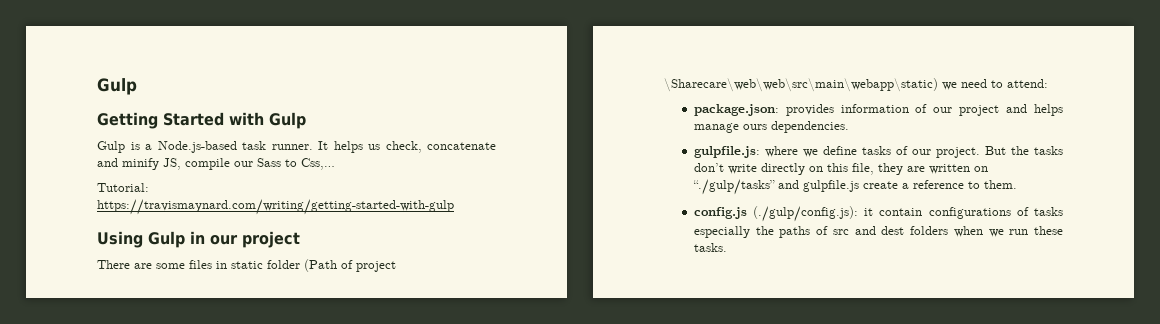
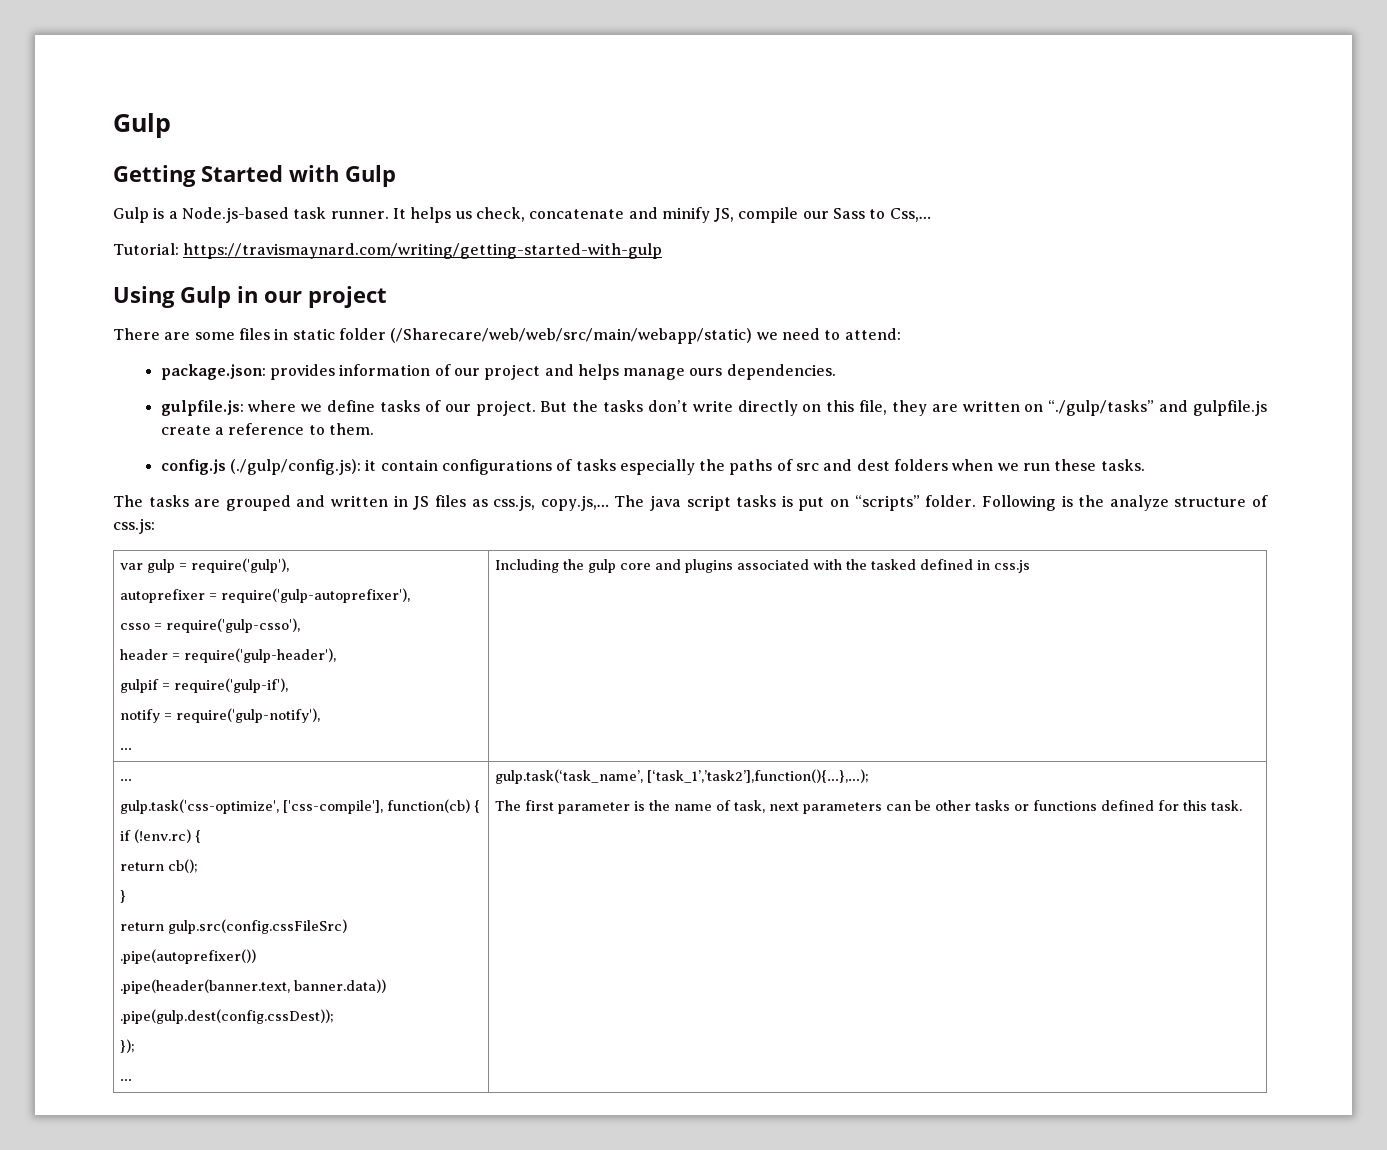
[304,259,396,272] [664,78,938,92] (Path of project \Sharecare\web\web\src\main\webapp\static) -> [390,328,753,344] (/Sharecare/web/web/src/main/webapp/static)
(727, 247) none -> [113,495,1269,511] [113,518,155,534] [119,558,289,573] [119,588,410,603] [119,618,300,633] [119,648,336,663] [119,678,288,693] [119,708,320,723] [119,748,132,750] [494,559,1030,573] [119,779,132,781] [119,799,480,814] [119,829,201,843] [119,859,198,873] [119,890,126,903] [119,919,347,934] [119,949,256,964] [119,979,386,994] [119,1009,334,1024] [119,1039,135,1053] [119,1079,132,1081] [494,769,869,784] [494,800,1242,814] // The tasks are grouped and written in JS files as css.js, copy.js,… The java script tasks is put on “scripts” folder. Following is the analyze structure of css.js: // var gulp = require('gulp'), // autoprefixer = require('gulp-autoprefixer'), // csso = require('gulp-csso'), // header = require('gulp-header'), // gulpif = require('gulp-if'), // notify = require('gulp-notify'), // … | Including the gulp core and plugins associated with the tasked defined in css.js // … // gulp.task('css-optimize', ['css-compile'], function(cb) { // if (!env.rc) { // return cb(); // } // return gulp.src(config.cssFileSrc) // .pipe(autoprefixer()) // .pipe(header(banner.text, banner.data)) // .pipe(gulp.dest(config.cssDest)); // }); // … | gulp.task(‘task_name’, [‘task_1’,’task2’],function(){…},…); // The first parameter is the name of task, next parameters can be other tasks or functions defined for this task.

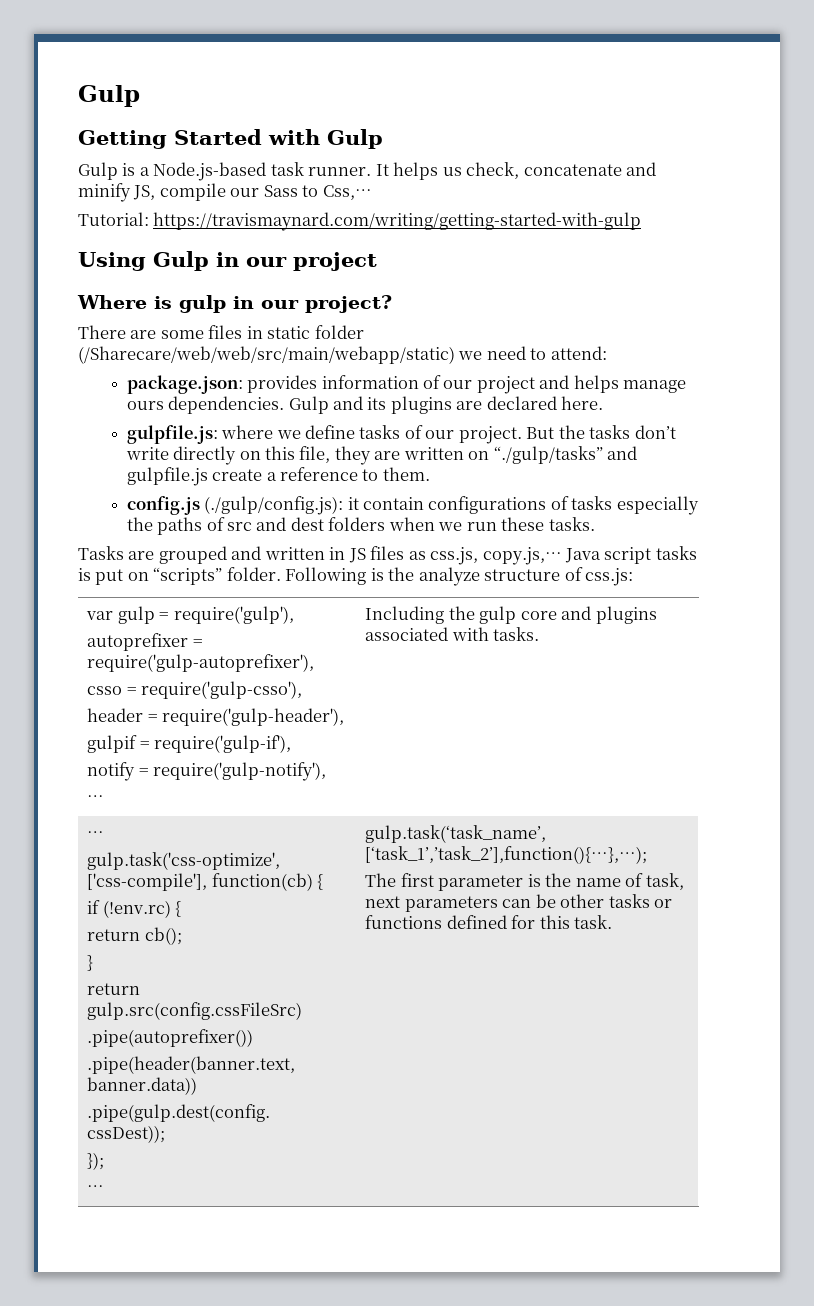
(387, 297) none -> [77,295,392,313] // Where is gulp in our project?
(836, 372) none -> [288,396,604,414] Gulp and its plugins are declared here.
[113,495,189,507] The tasks -> [78,546,124,560] Tasks
[614,495,682,511] The java -> [565,548,602,563] Java
[845,559,1030,573] the tasked defined in css.js -> [493,627,540,641] tasks.
[646,769,869,783] [‘task_1’,’task2’],function(){…},…); -> [365,846,648,864] [‘task_1’,’task_2’],function(){…},…);

